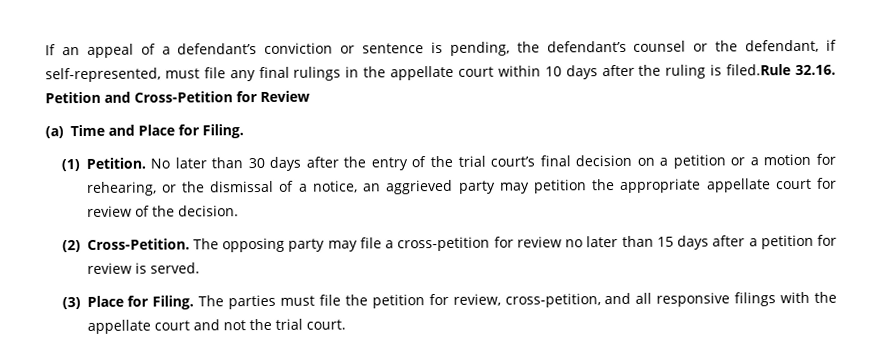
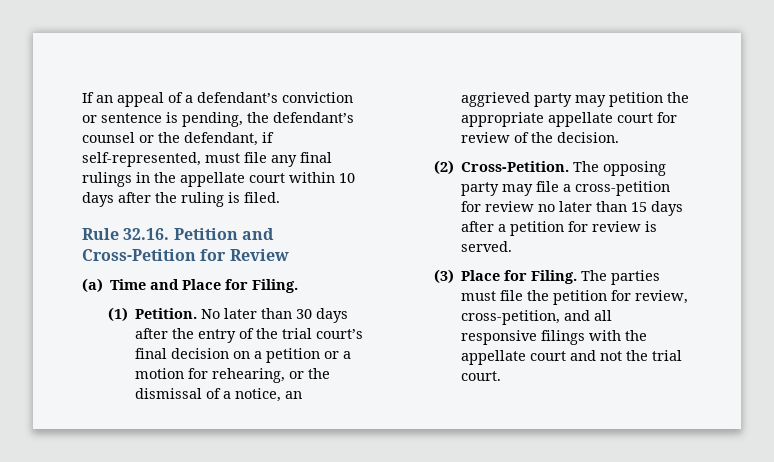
[726,64,792,76] filed.Rule -> [244,192,280,203] [82,228,119,240] filed. // Rule

